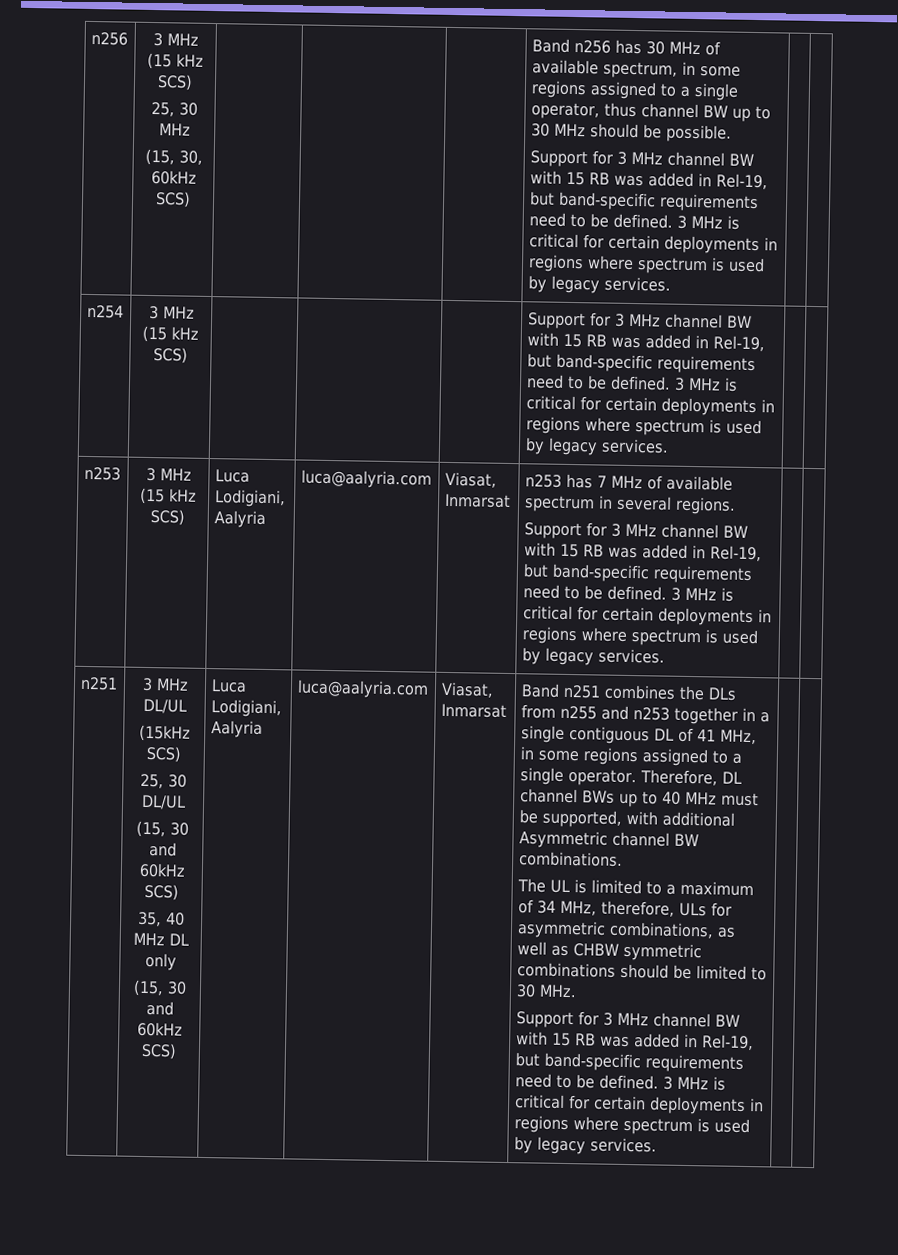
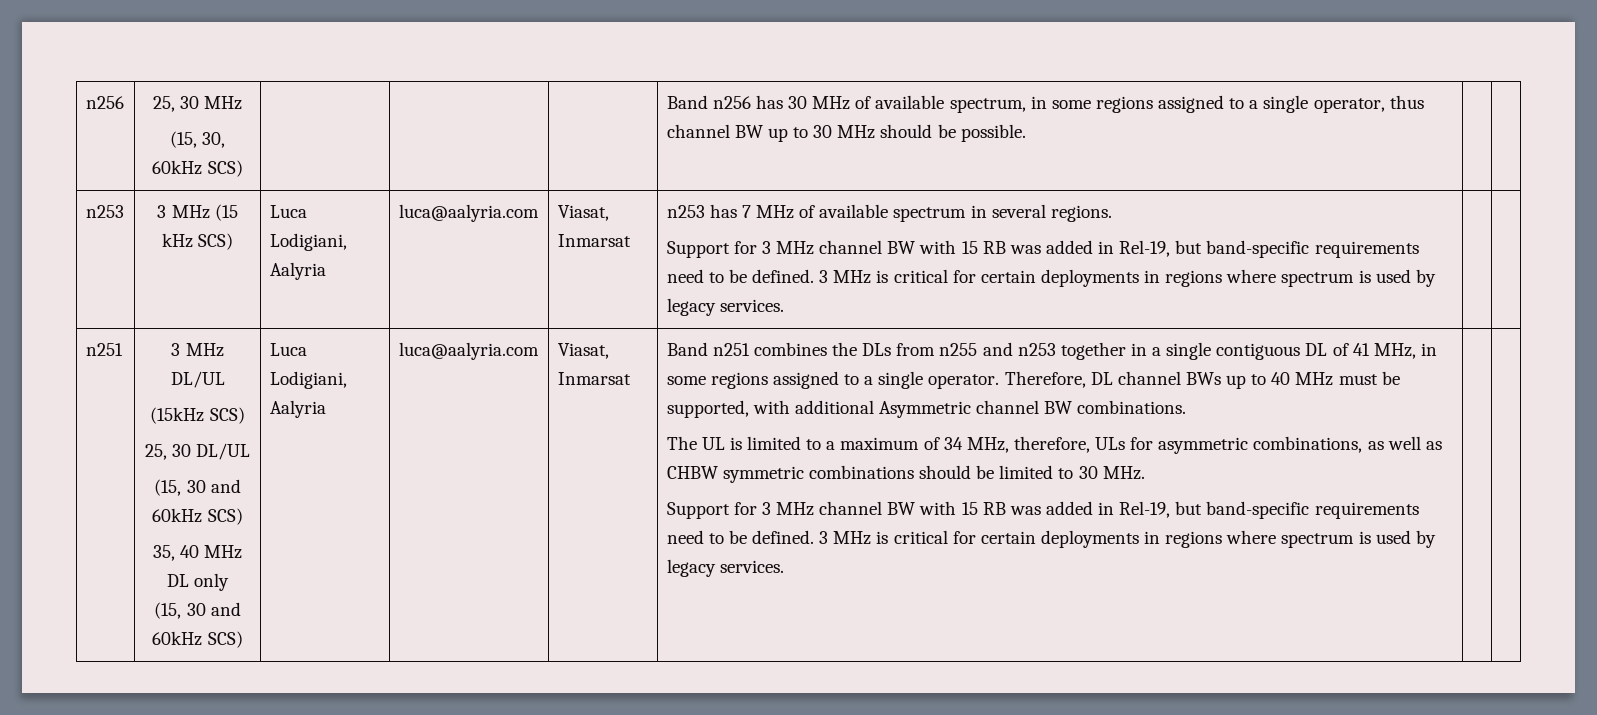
[152,33,199,47] [147,52,204,70] [157,74,193,91] 3 MHz (15 kHz SCS) // -> (124, 102) none
[529,150,754,168] [529,170,768,190] [529,191,759,213] [528,212,740,230] [528,233,778,255] [527,254,765,275] [527,275,671,294] [86,304,124,319] [148,305,195,320] [142,325,199,343] [153,347,188,364] [526,312,752,330] [526,332,765,352] [526,353,756,375] [525,374,738,392] [525,395,775,417] [525,416,762,437] [524,437,669,456] // Support for 3 MHz channel BW with 15 RB was added in Rel-19, but band-specific requirements need to be defined. 3 MHz is critical for certain deployments in regions where spectrum is used by legacy services. | | // n254 | 3 MHz (15 kHz SCS) | | | | Support for 3 MHz channel BW with 15 RB was added in Rel-19, but band-specific requirements need to be defined. 3 MHz is critical for certain deployments in regions where spectrum is used by legacy services. -> (1026, 133) none

